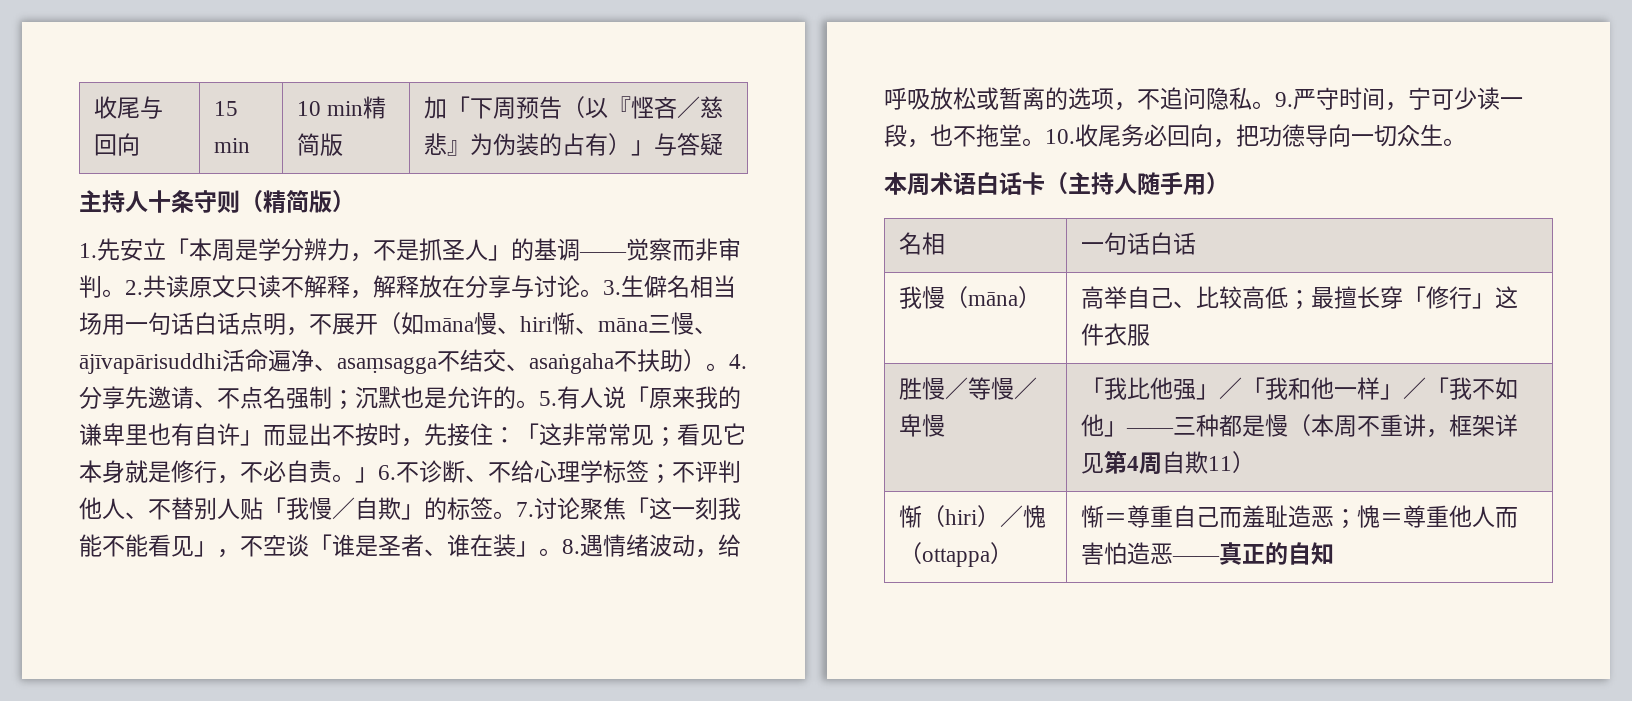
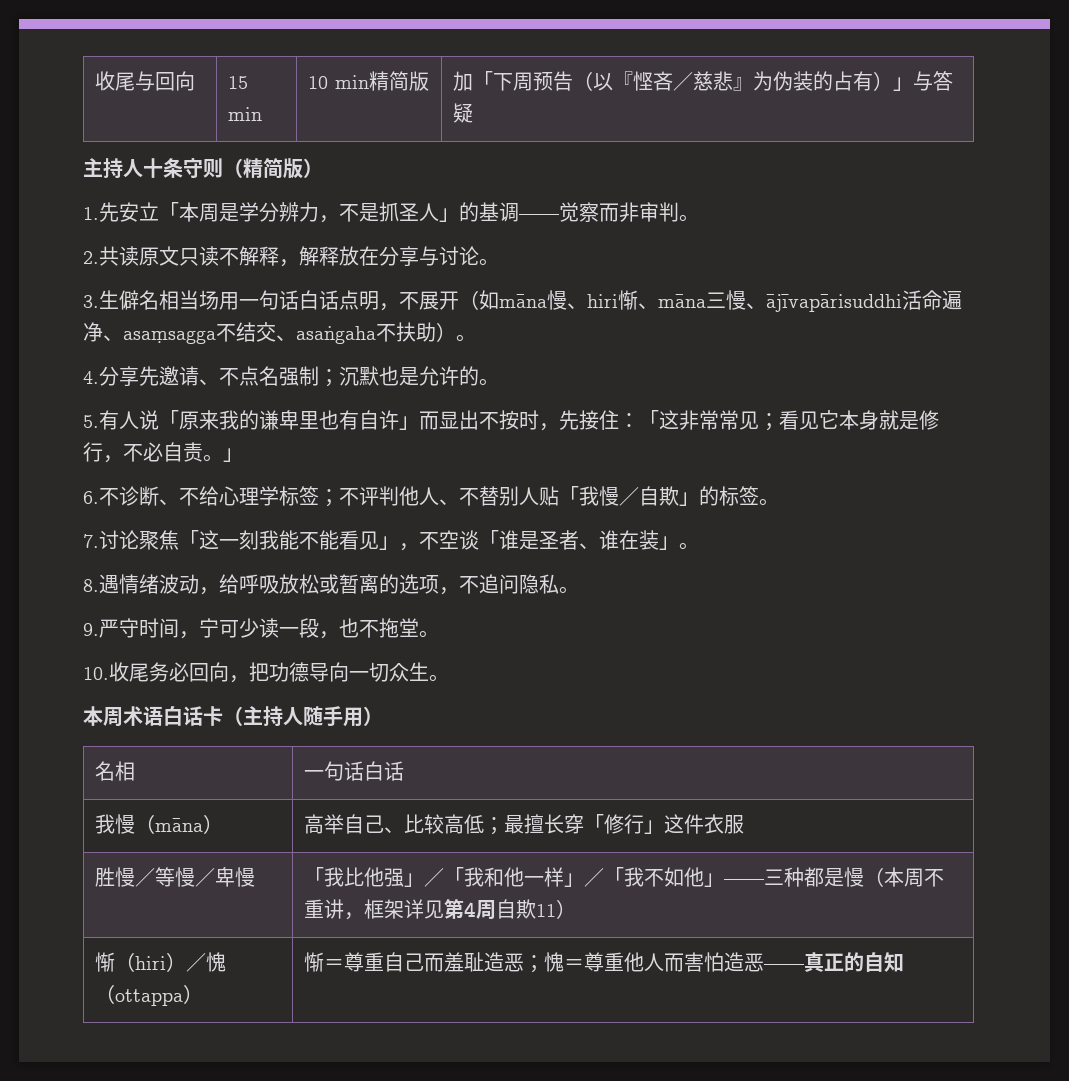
(125, 293) none -> (699, 218) //
(603, 293) none -> (499, 262) //
(729, 367) none -> (476, 338) //
(539, 404) none -> (499, 382) //
(378, 475) none -> (243, 455) //
(516, 515) none -> (779, 502) //
(562, 552) none -> (699, 546) //
(1275, 105) none -> (579, 590) //
(1045, 142) none -> (439, 634) //

